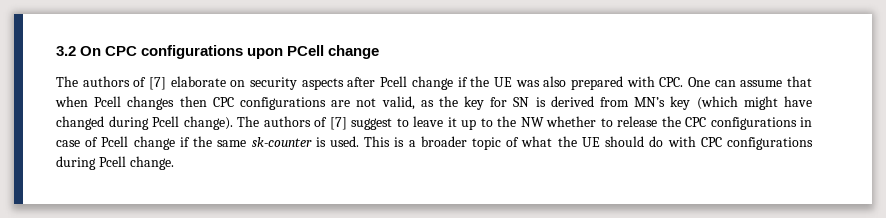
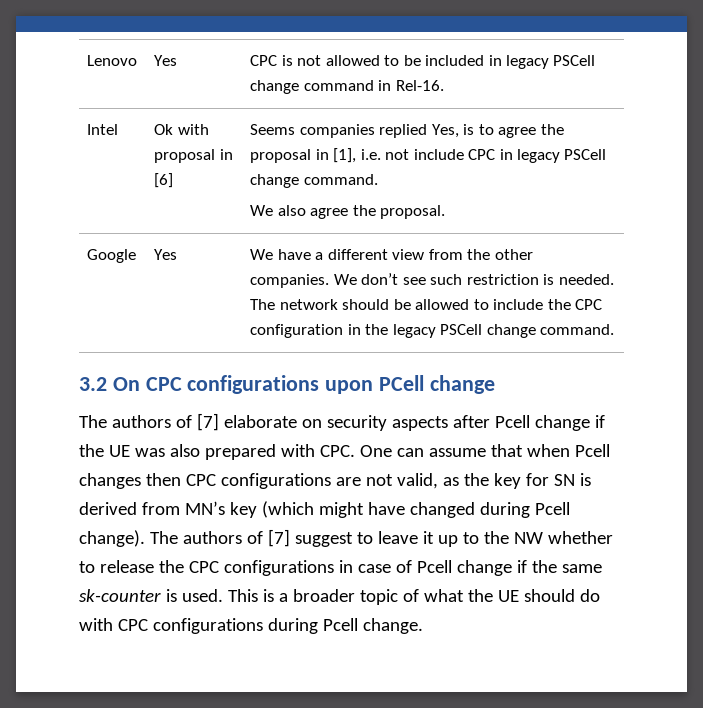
(56, 51) none -> [87,55,138,66] [154,55,178,66] [250,55,596,69] [250,80,444,94] [87,124,119,135] [154,124,209,135] [154,149,233,163] [154,173,174,188] [250,124,564,138] [250,148,607,163] [250,174,378,188] [250,205,446,219] [87,249,137,263] [154,249,178,260] [250,249,533,260] [250,273,614,288] [250,299,602,310] [250,324,615,338] Lenovo | Yes | CPC is not allowed to be included in legacy PSCell change command in Rel-16. // Intel | Ok with proposal in [6] | Seems companies replied Yes, is to agree the proposal in [1], i.e. not include CPC in legacy PSCell change command. // We also agree the proposal. // Google | Yes | We have a different view from the other companies. We don’t see such restriction is needed. The network should be allowed to include the CPC configuration in the legacy PSCell change command. //

